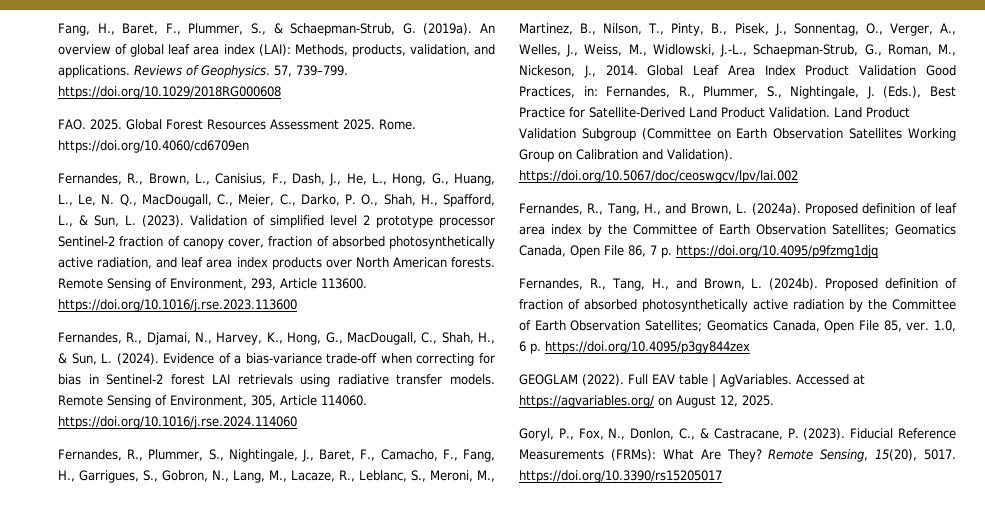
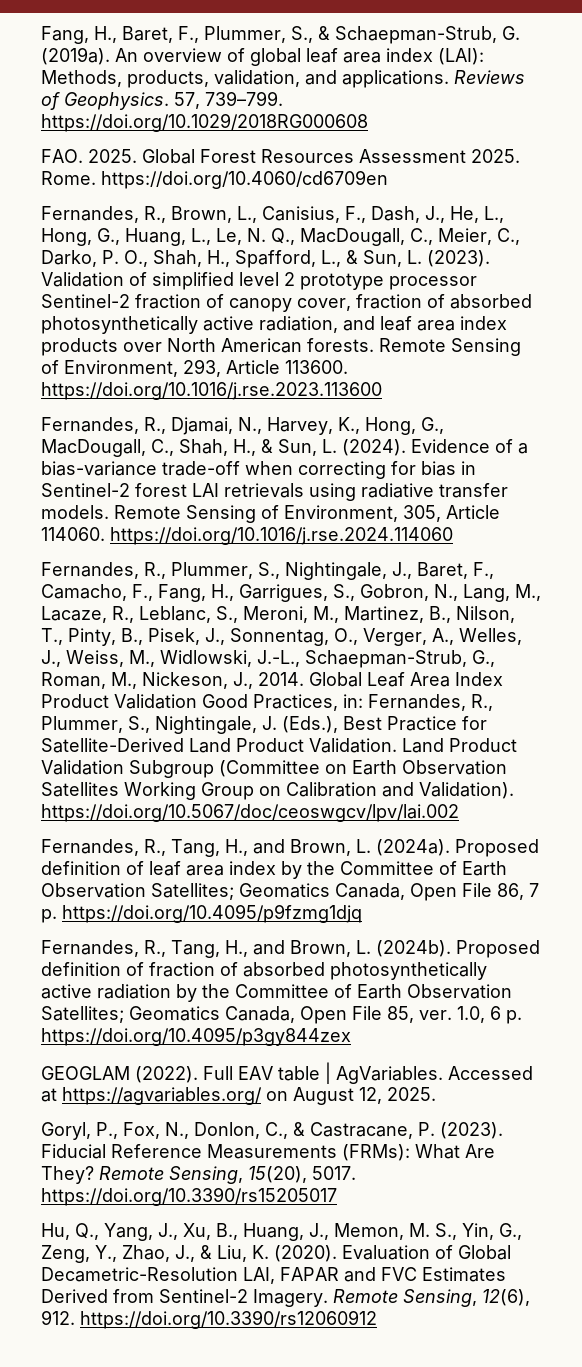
(722, 476) none -> [41,1223,522,1241] [41,1245,511,1263] [41,1267,506,1284] [41,1289,530,1307] [41,1310,377,1329] // Hu, Q., Yang, J., Xu, B., Huang, J., Memon, M. S., Yin, G., Zeng, Y., Zhao, J., & Liu, K. (2020). Evaluation of Global Decametric-Resolution LAI, FAPAR and FVC Estimates Derived from Sentinel-2 Imagery. Remote Sensing, 12(6), 912. https://doi.org/10.3390/rs12060912

